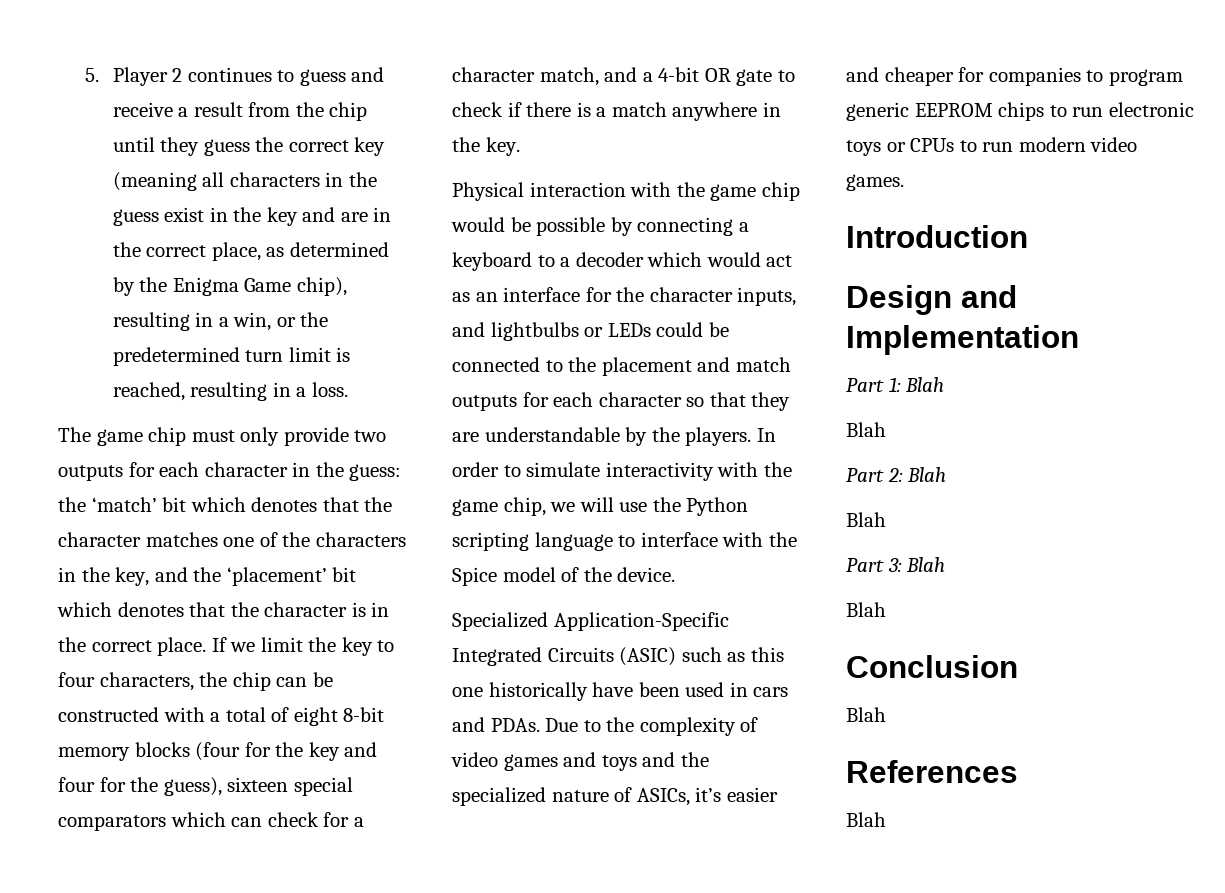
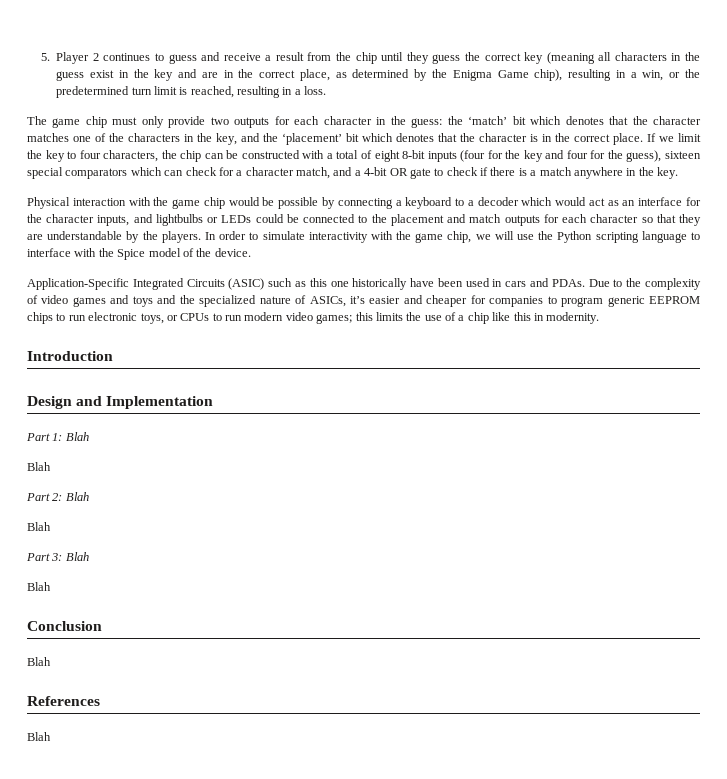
[58,742,190,761] memory blocks -> [427,151,457,162] inputs
[452,612,548,631] Specialized -> (251, 252) none
[846,140,881,156] toys -> [140,313,164,324] toys,
[846,174,904,191] games. -> [316,312,600,324] games; this limits the use of a chip like this in modernity.

